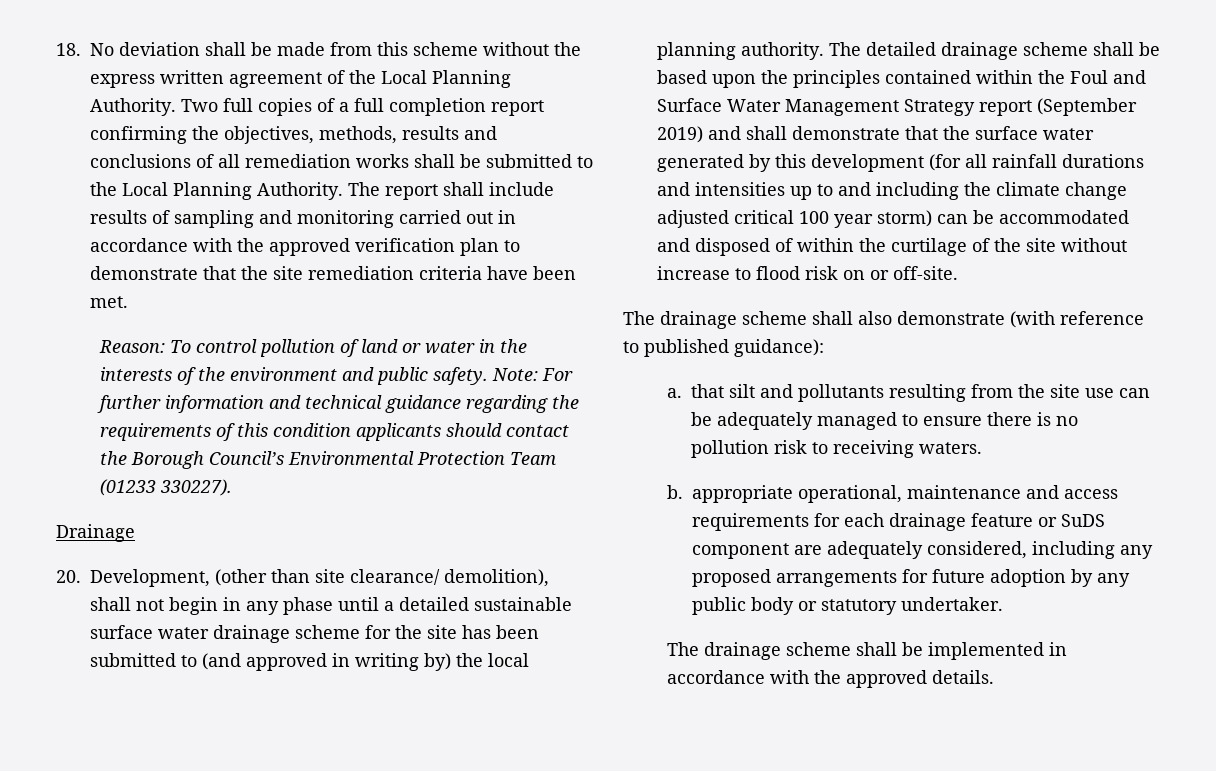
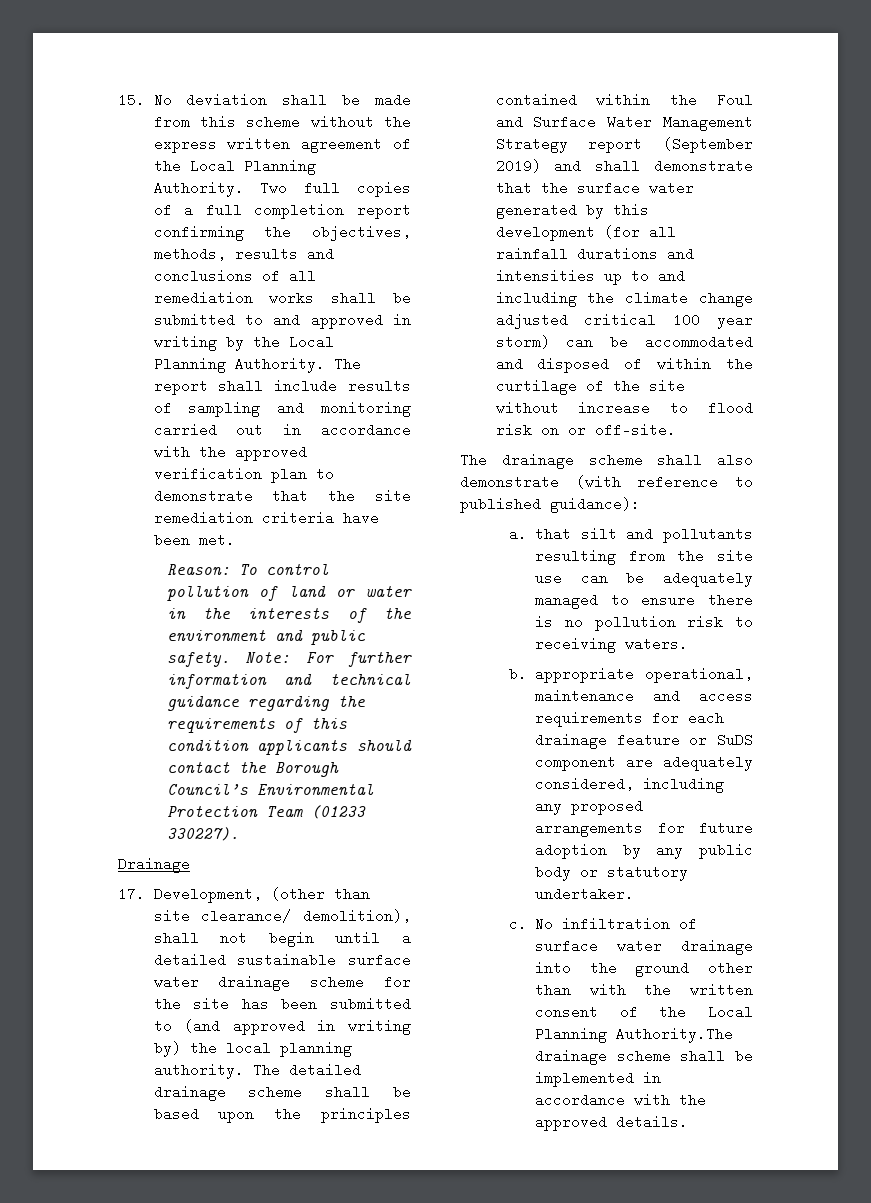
[56,43,81,56] 18. -> [118,93,145,107] 15.
(593, 162) none -> [273,313,411,329] [153,335,244,351] and approved in writing by
[56,570,81,583] 20. -> [118,887,145,901] 17.
[223,597,333,615] in any phase -> (314, 939) none
[666,642,699,656] The -> [508,917,698,931] [535,939,753,955] [535,961,753,977] [535,983,753,997] [535,1005,753,1019] [535,1027,734,1043] c. No infiltration of surface water drainage into the ground other than with the written consent of the Local Planning Authority.The

